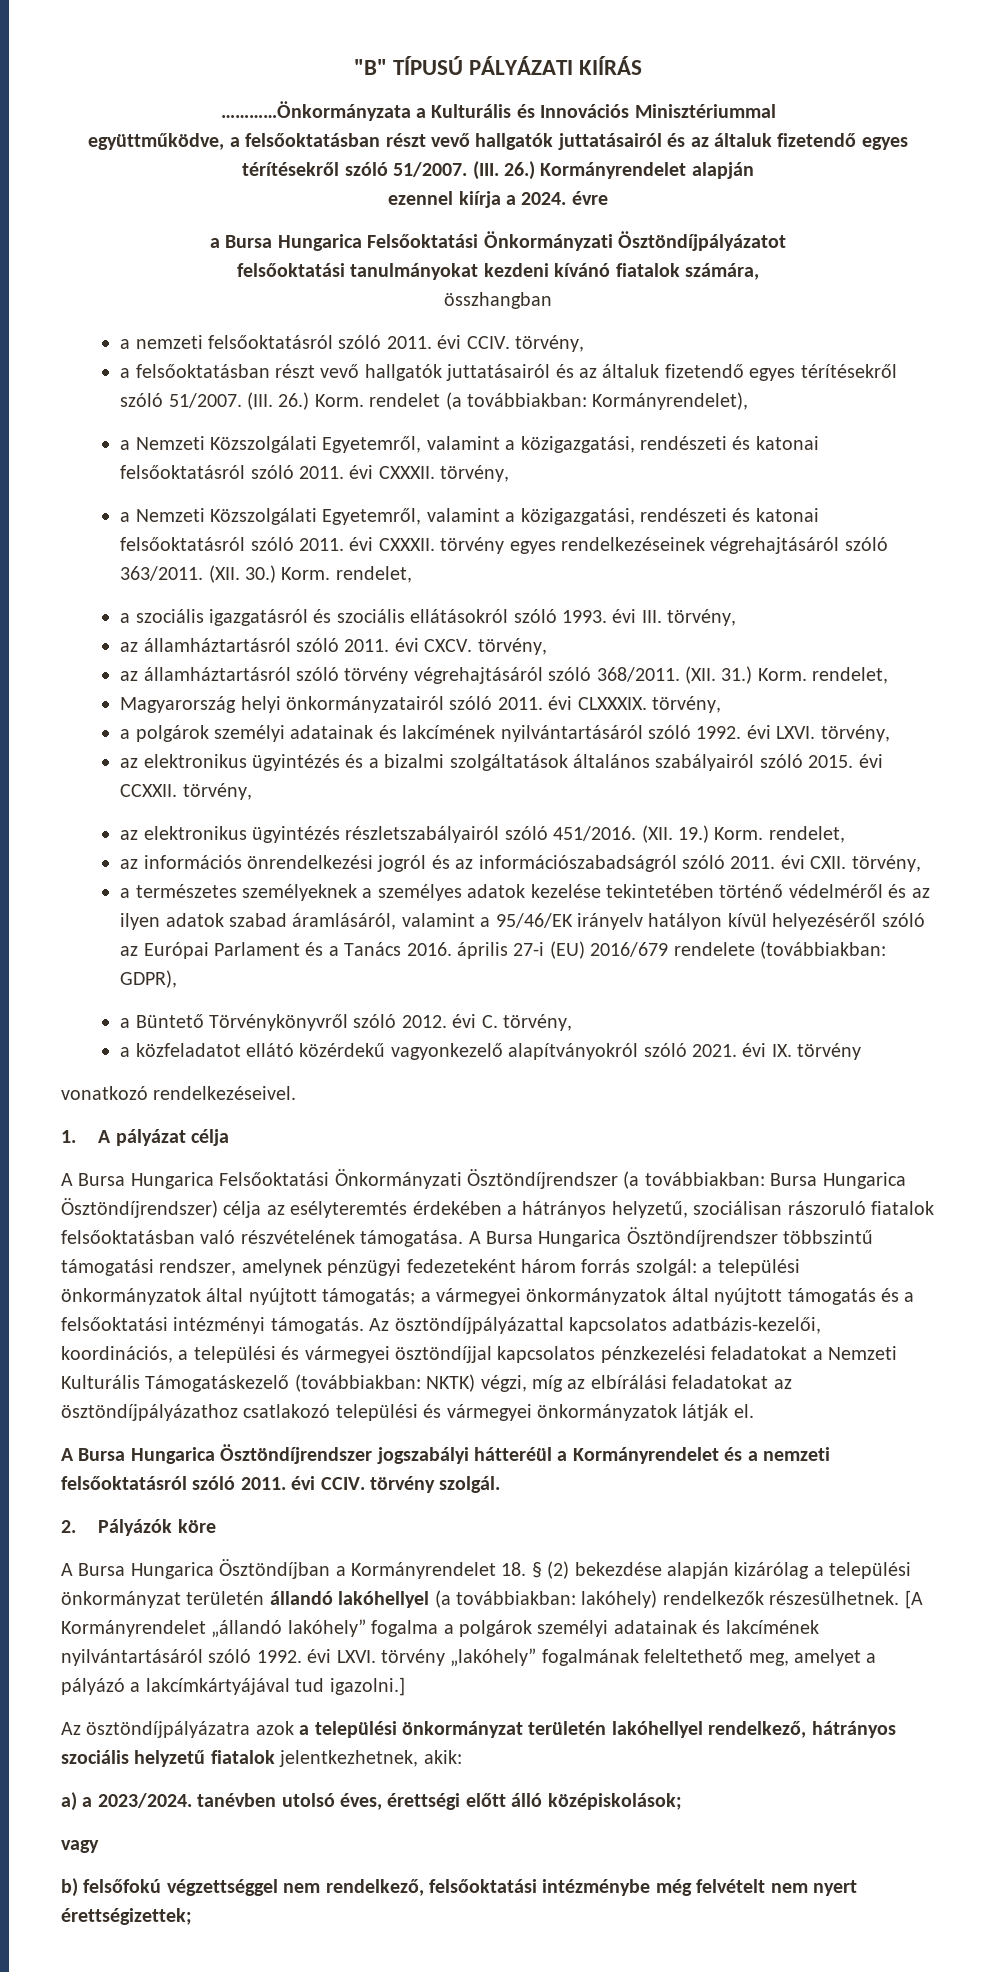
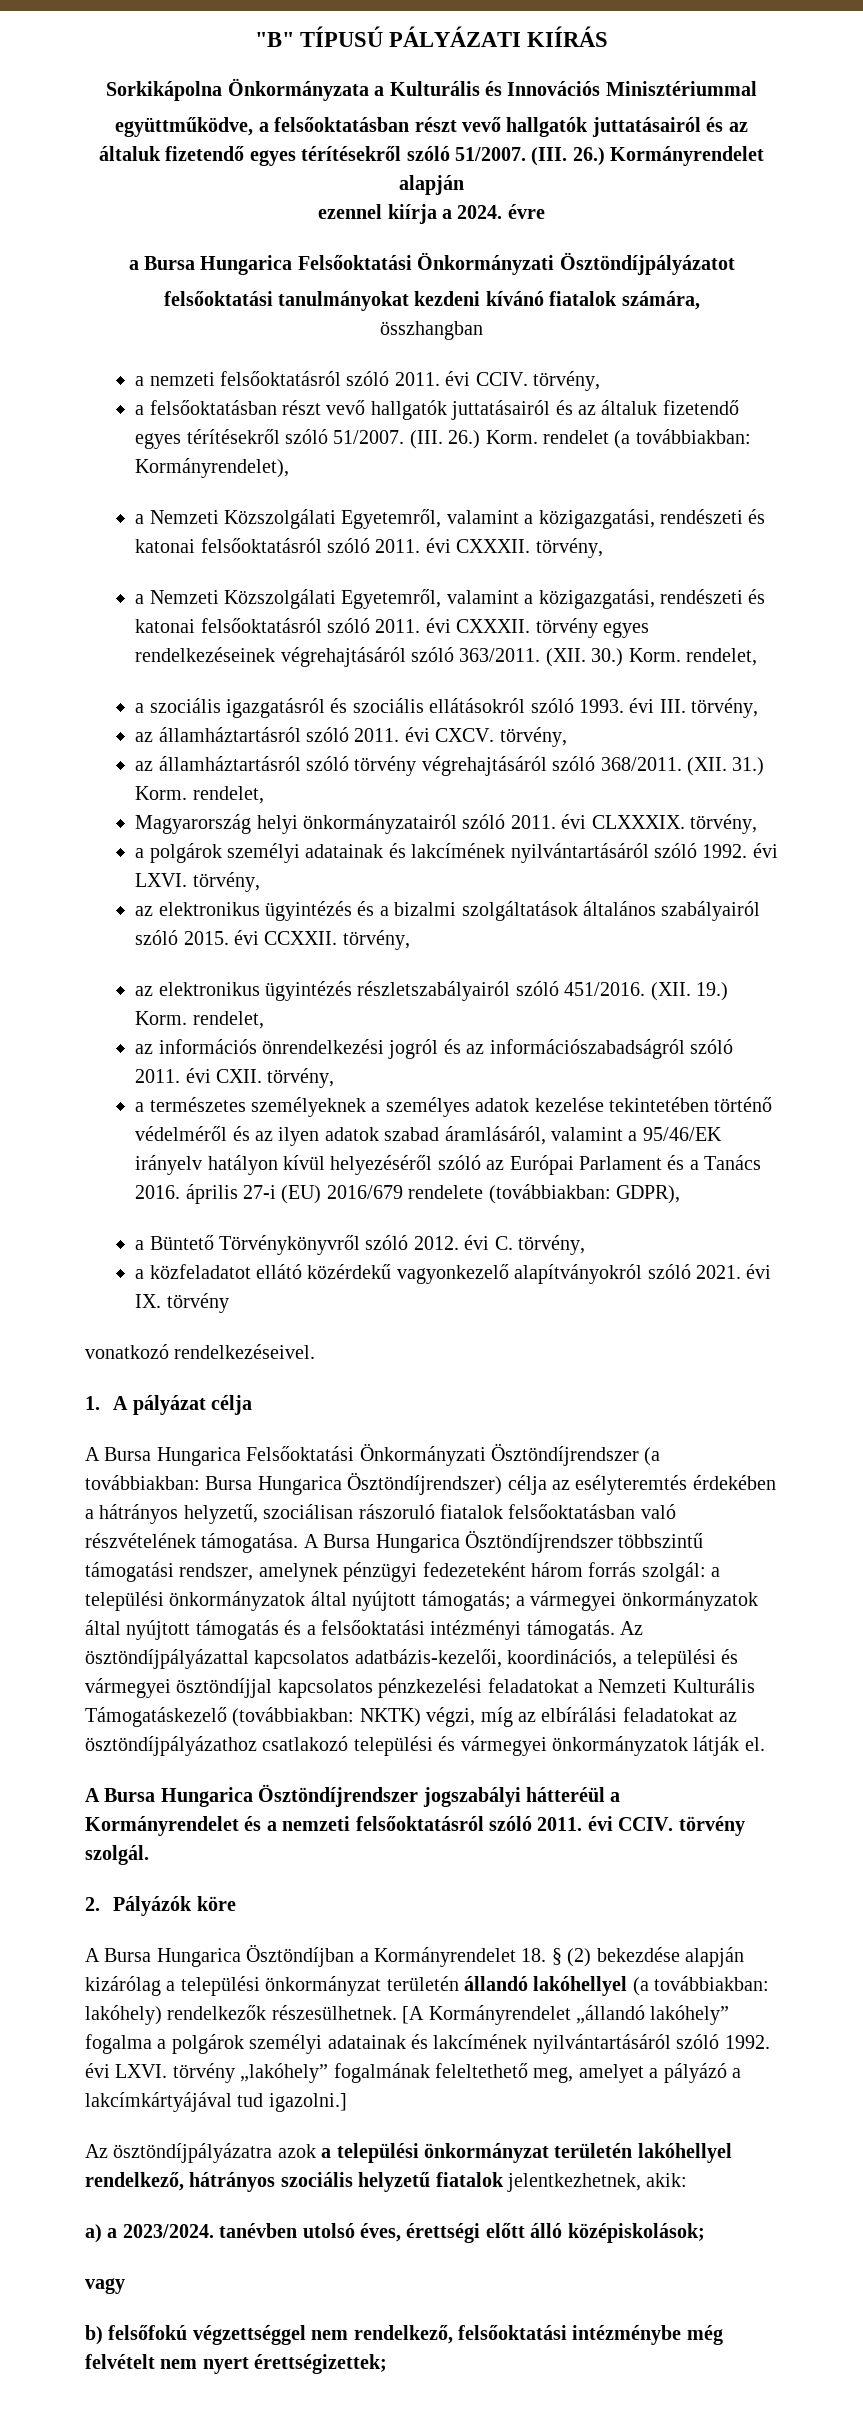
[220,101,411,121] …………Önkormányzata -> [106,78,369,101] Sorkikápolna Önkormányzata

